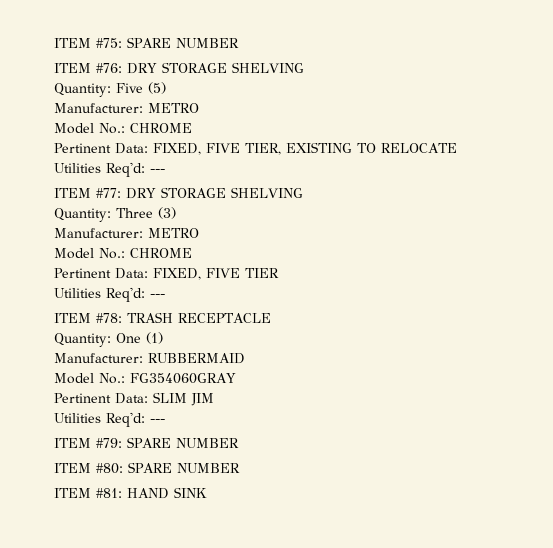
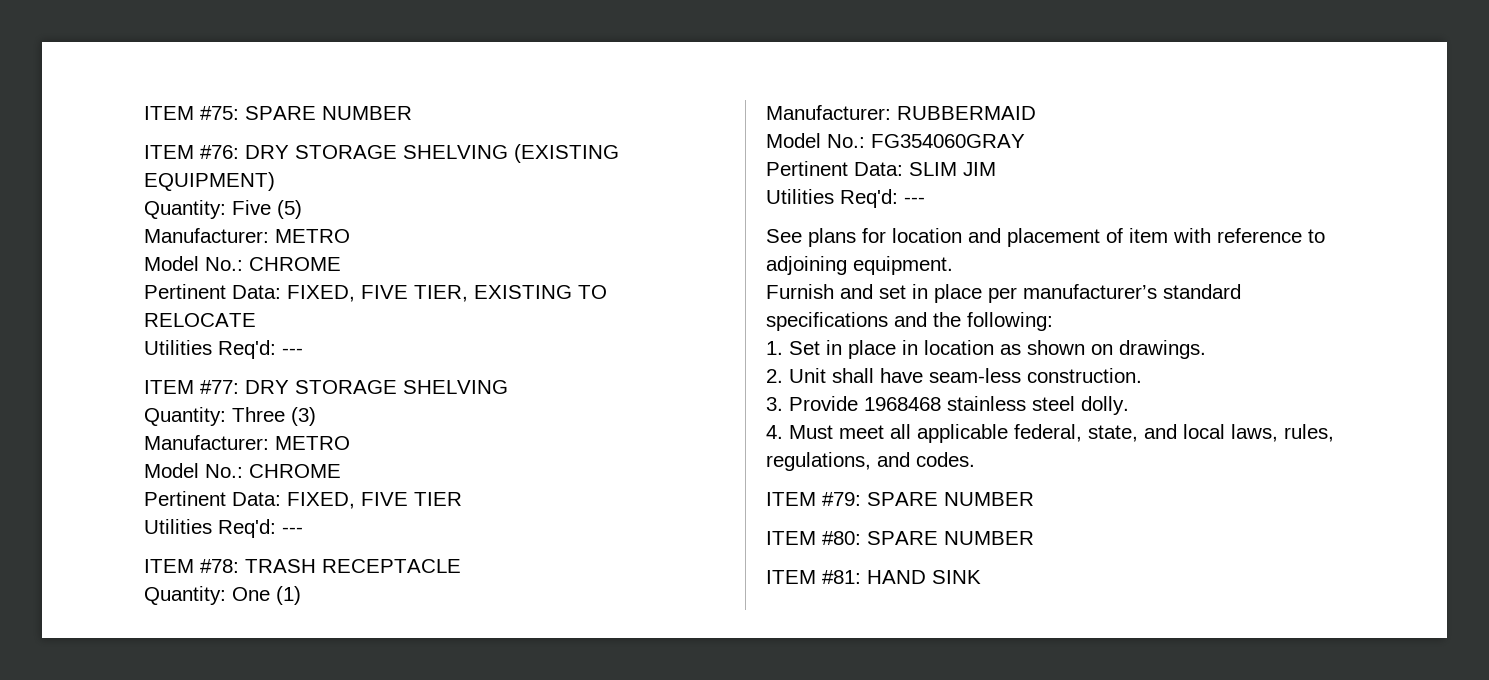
(304, 67) none -> [514,144,619,163] [144,172,275,191] (EXISTING EQUIPMENT)
(165, 421) none -> [766,228,1325,247] [766,256,953,275] [766,284,1241,303] [766,312,1053,331] [766,340,1206,359] [766,368,1142,383] [766,396,1129,415] [766,424,1334,443] [766,452,975,471] // See plans for location and placement of item with reference to adjoining equipment. // Furnish and set in place per manufacturer’s standard specifications and the following: // 1. Set in place in location as shown on drawings. // 2. Unit shall have seam-less construction. // 3. Provide 1968468 stainless steel dolly. // 4. Must meet all applicable federal, state, and local laws, rules, regulations, and codes.

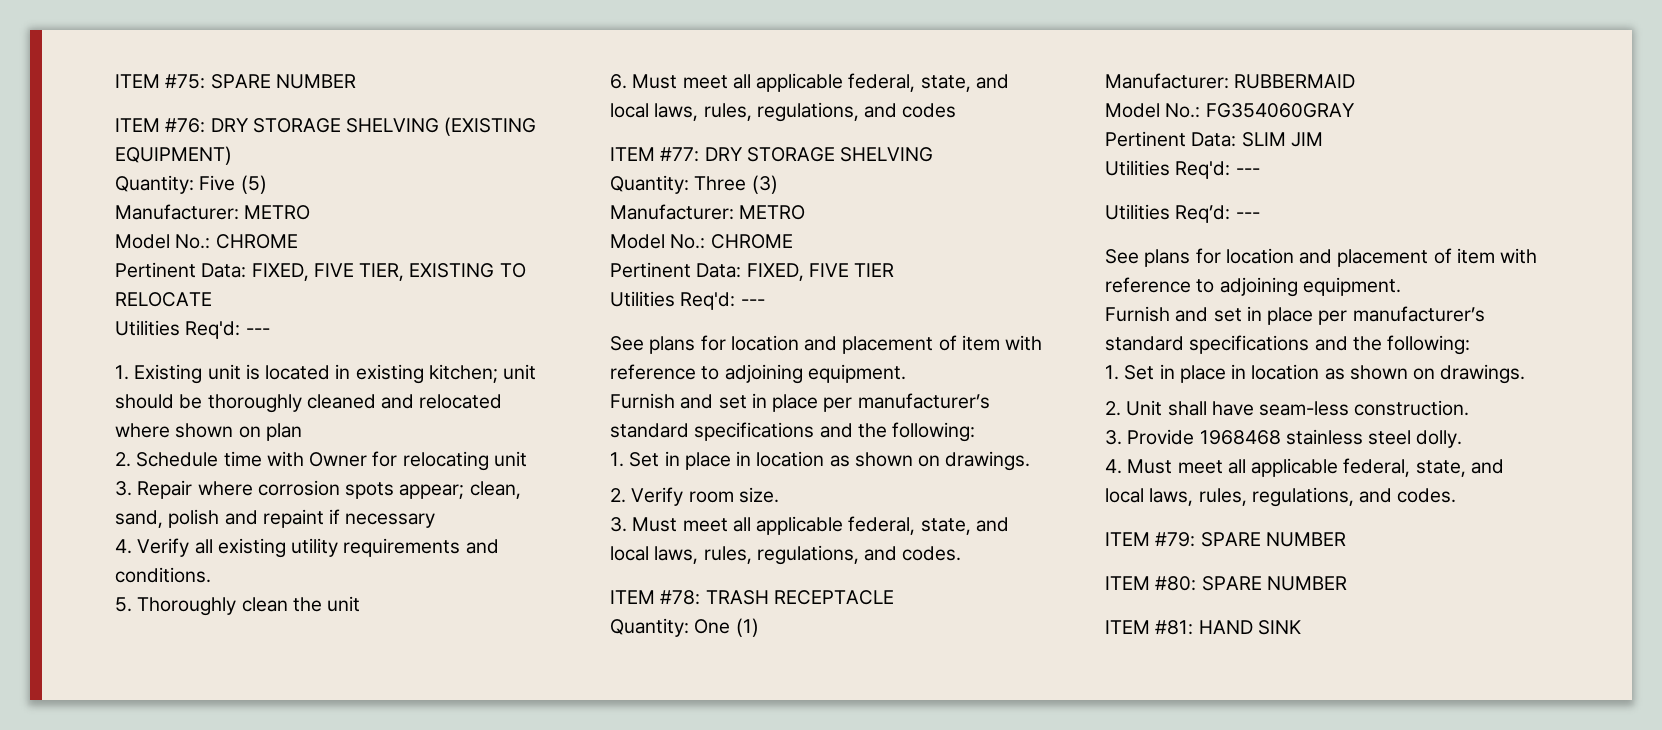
(303, 351) none -> [115,364,537,384] [115,394,503,413] [115,423,302,441] [115,451,527,471] [115,480,521,499] [115,509,436,528] [115,538,499,558] [115,567,211,583] [115,596,361,616] [610,73,1009,92] [610,102,957,122] // 1. Existing unit is located in existing kitchen; unit should be thoroughly cleaned and relocated where shown on plan // 2. Schedule time with Owner for relocating unit // 3. Repair where corrosion spots appear; clean, sand, polish and repaint if necessary // 4. Verify all existing utility requirements and conditions. // 5. Thoroughly clean the unit // 6. Must meet all applicable federal, state, and local laws, rules, regulations, and codes
(303, 530) none -> [610,335,1043,354] [610,364,906,384] [610,393,990,412] [610,422,976,442] [610,451,1031,471] [610,487,779,506] [610,516,1009,535] [610,545,962,565] // See plans for location and placement of item with reference to adjoining equipment. // Furnish and set in place per manufacturer’s standard specifications and the following: // 1. Set in place in location as shown on drawings. // 2. Verify room size. // 3. Must meet all applicable federal, state, and local laws, rules, regulations, and codes.
(925, 200) none -> [1105,204,1260,223] // Utilities Req’d: ---

